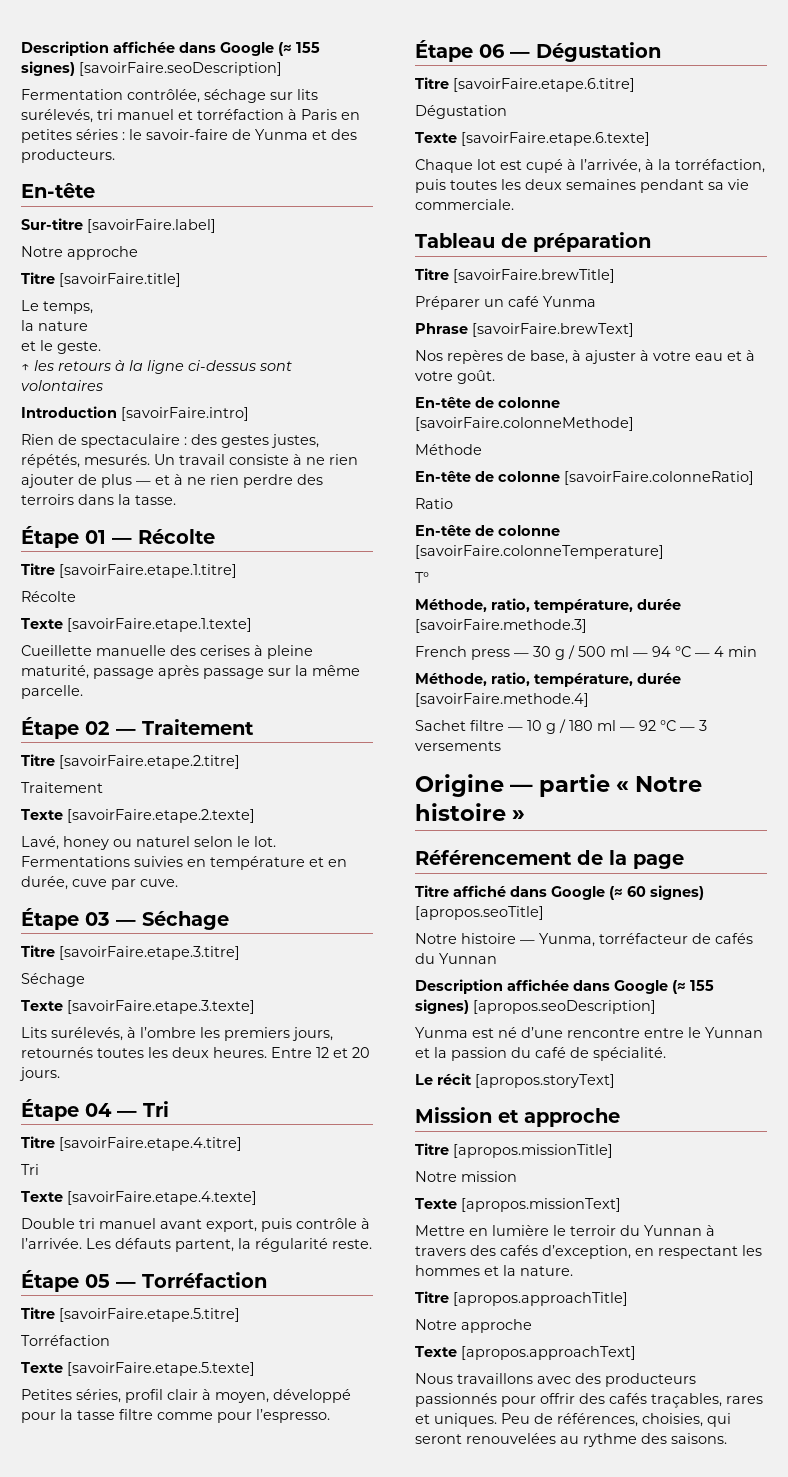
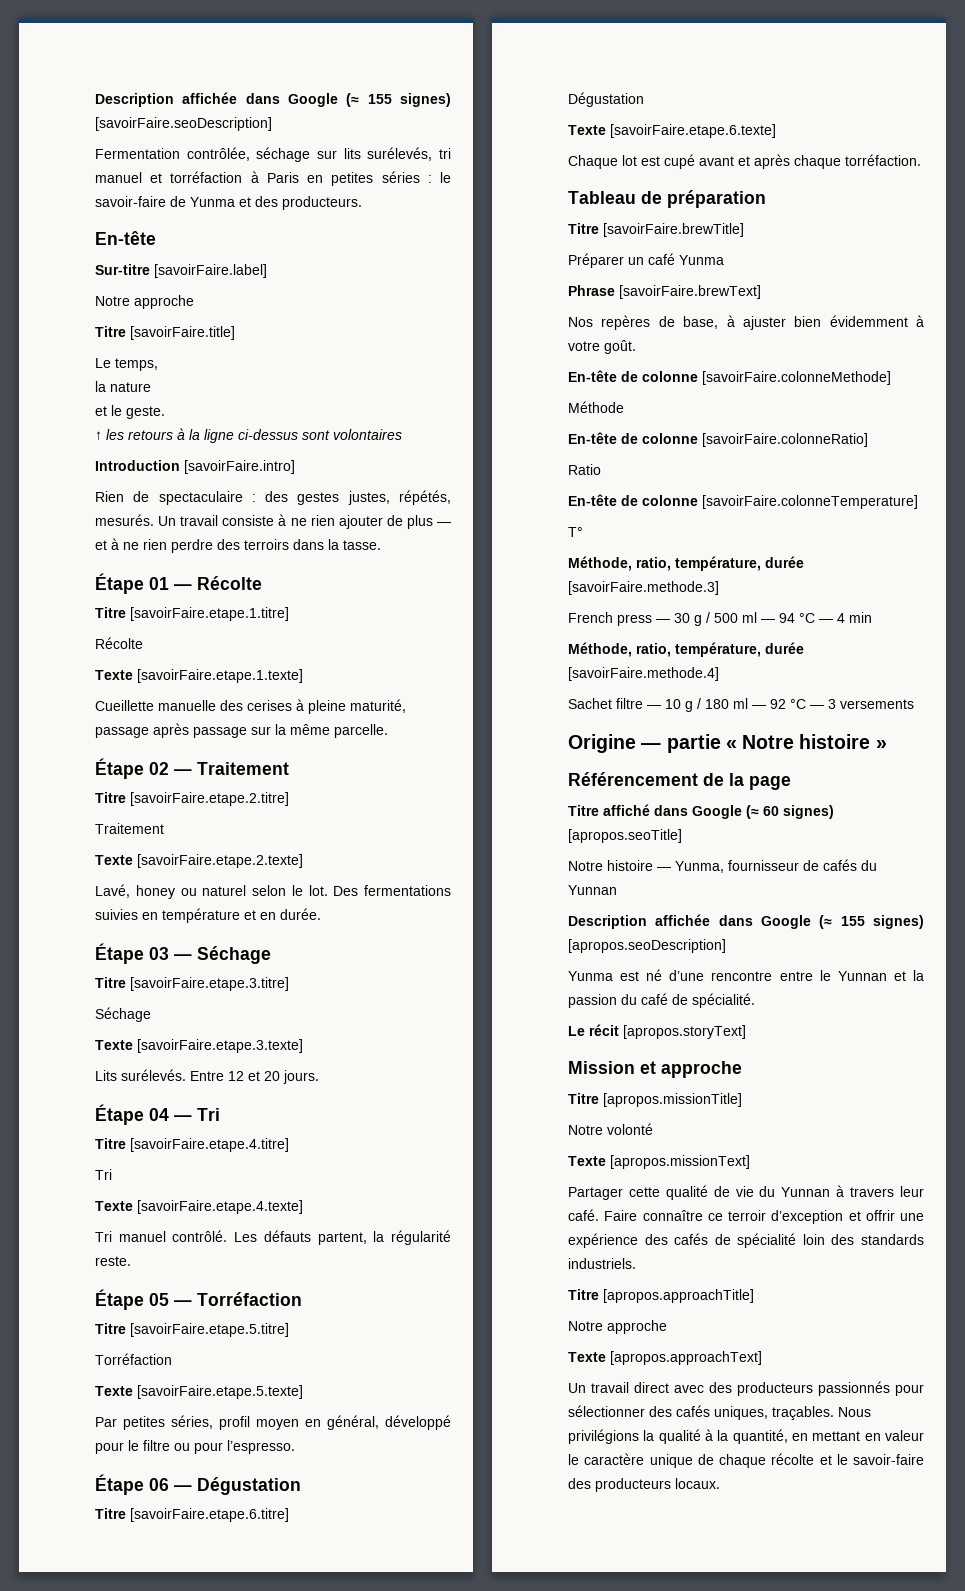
[21,856,130,867] Fermentations -> [333,885,451,896] Des fermentations
[21,876,178,890] durée, cuve par cuve. -> [280,908,321,920] durée.
[51,1027,333,1041] [21,1047,267,1058] surélevés, à l’ombre les premiers jours, retournés toutes les deux heures. -> [121,1069,186,1081] surélevés.
[21,1218,370,1232] [21,1238,82,1249] Double tri manuel avant export, puis contrôle à l’arrivée. -> [95,1230,228,1242] Tri manuel contrôlé.
[21,1389,351,1403] [21,1409,213,1423] Petites séries, profil clair à moyen, développé pour la tasse filtre comme -> [95,1415,451,1430] [95,1440,190,1454] Par petites séries, profil moyen en général, développé pour le filtre ou
[567,159,765,173] [415,179,749,193] [415,199,514,210] à l’arrivée, à la torréfaction, puis toutes les deux semaines pendant sa vie commerciale. -> [699,154,921,169] avant et après chaque torréfaction.
[640,350,742,361] à votre eau et -> [794,315,908,327] bien évidemment
[599,933,688,944] torréfacteur -> [728,860,799,871] fournisseur
[461,1171,517,1182] mission -> [607,1123,653,1135] volonté
[415,1225,715,1236] [415,1245,762,1259] [415,1265,573,1276] Mettre en lumière le terroir du Yunnan à travers des cafés d’exception, en respectant les hommes et la nature. -> [568,1185,924,1200] [568,1209,924,1224] [568,1233,924,1248] [568,1258,636,1269] Partager cette qualité de vie du Yunnan à travers leur café. Faire connaître ce terroir d’exception et offrir une expérience des cafés de spécialité loin des standards industriels.
[415,1373,533,1384] Nous travaillons -> [568,1382,669,1393] Un travail direct
[540,1393,763,1408] [415,1413,731,1427] [415,1433,727,1447] offrir des cafés traçables, rares et uniques. Peu de références, choisies, qui seront renouvelées au rythme des saisons. -> [568,1405,871,1420] [568,1429,924,1444] [568,1453,924,1468] [568,1478,720,1492] sélectionner des cafés uniques, traçables. Nous privilégions la qualité à la quantité, en mettant en valeur le caractère unique de chaque récolte et le savoir-faire des producteurs locaux.

